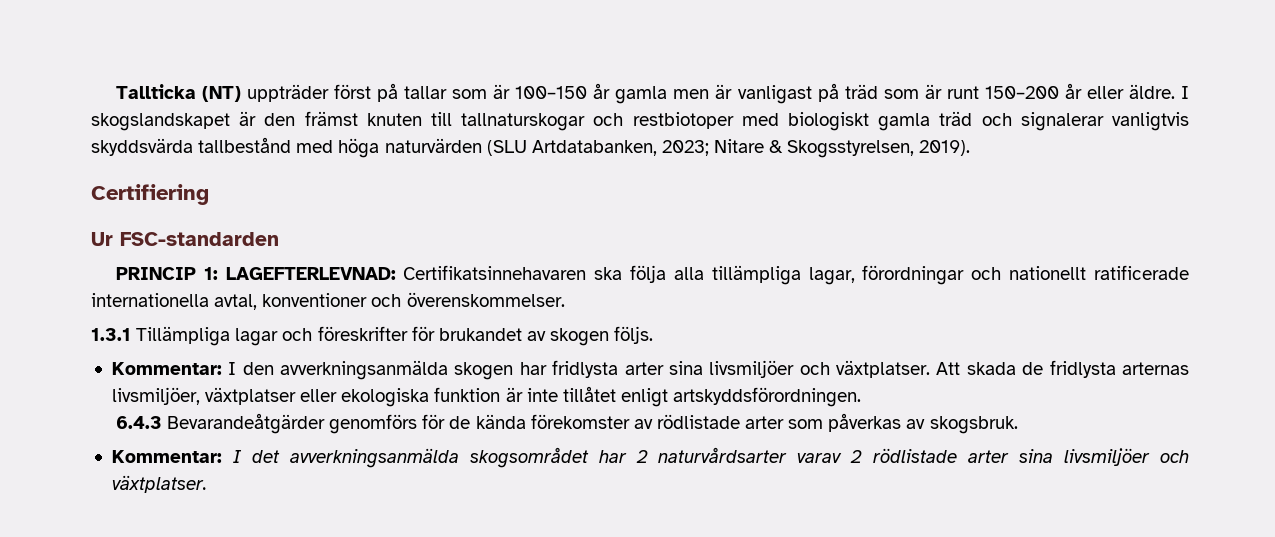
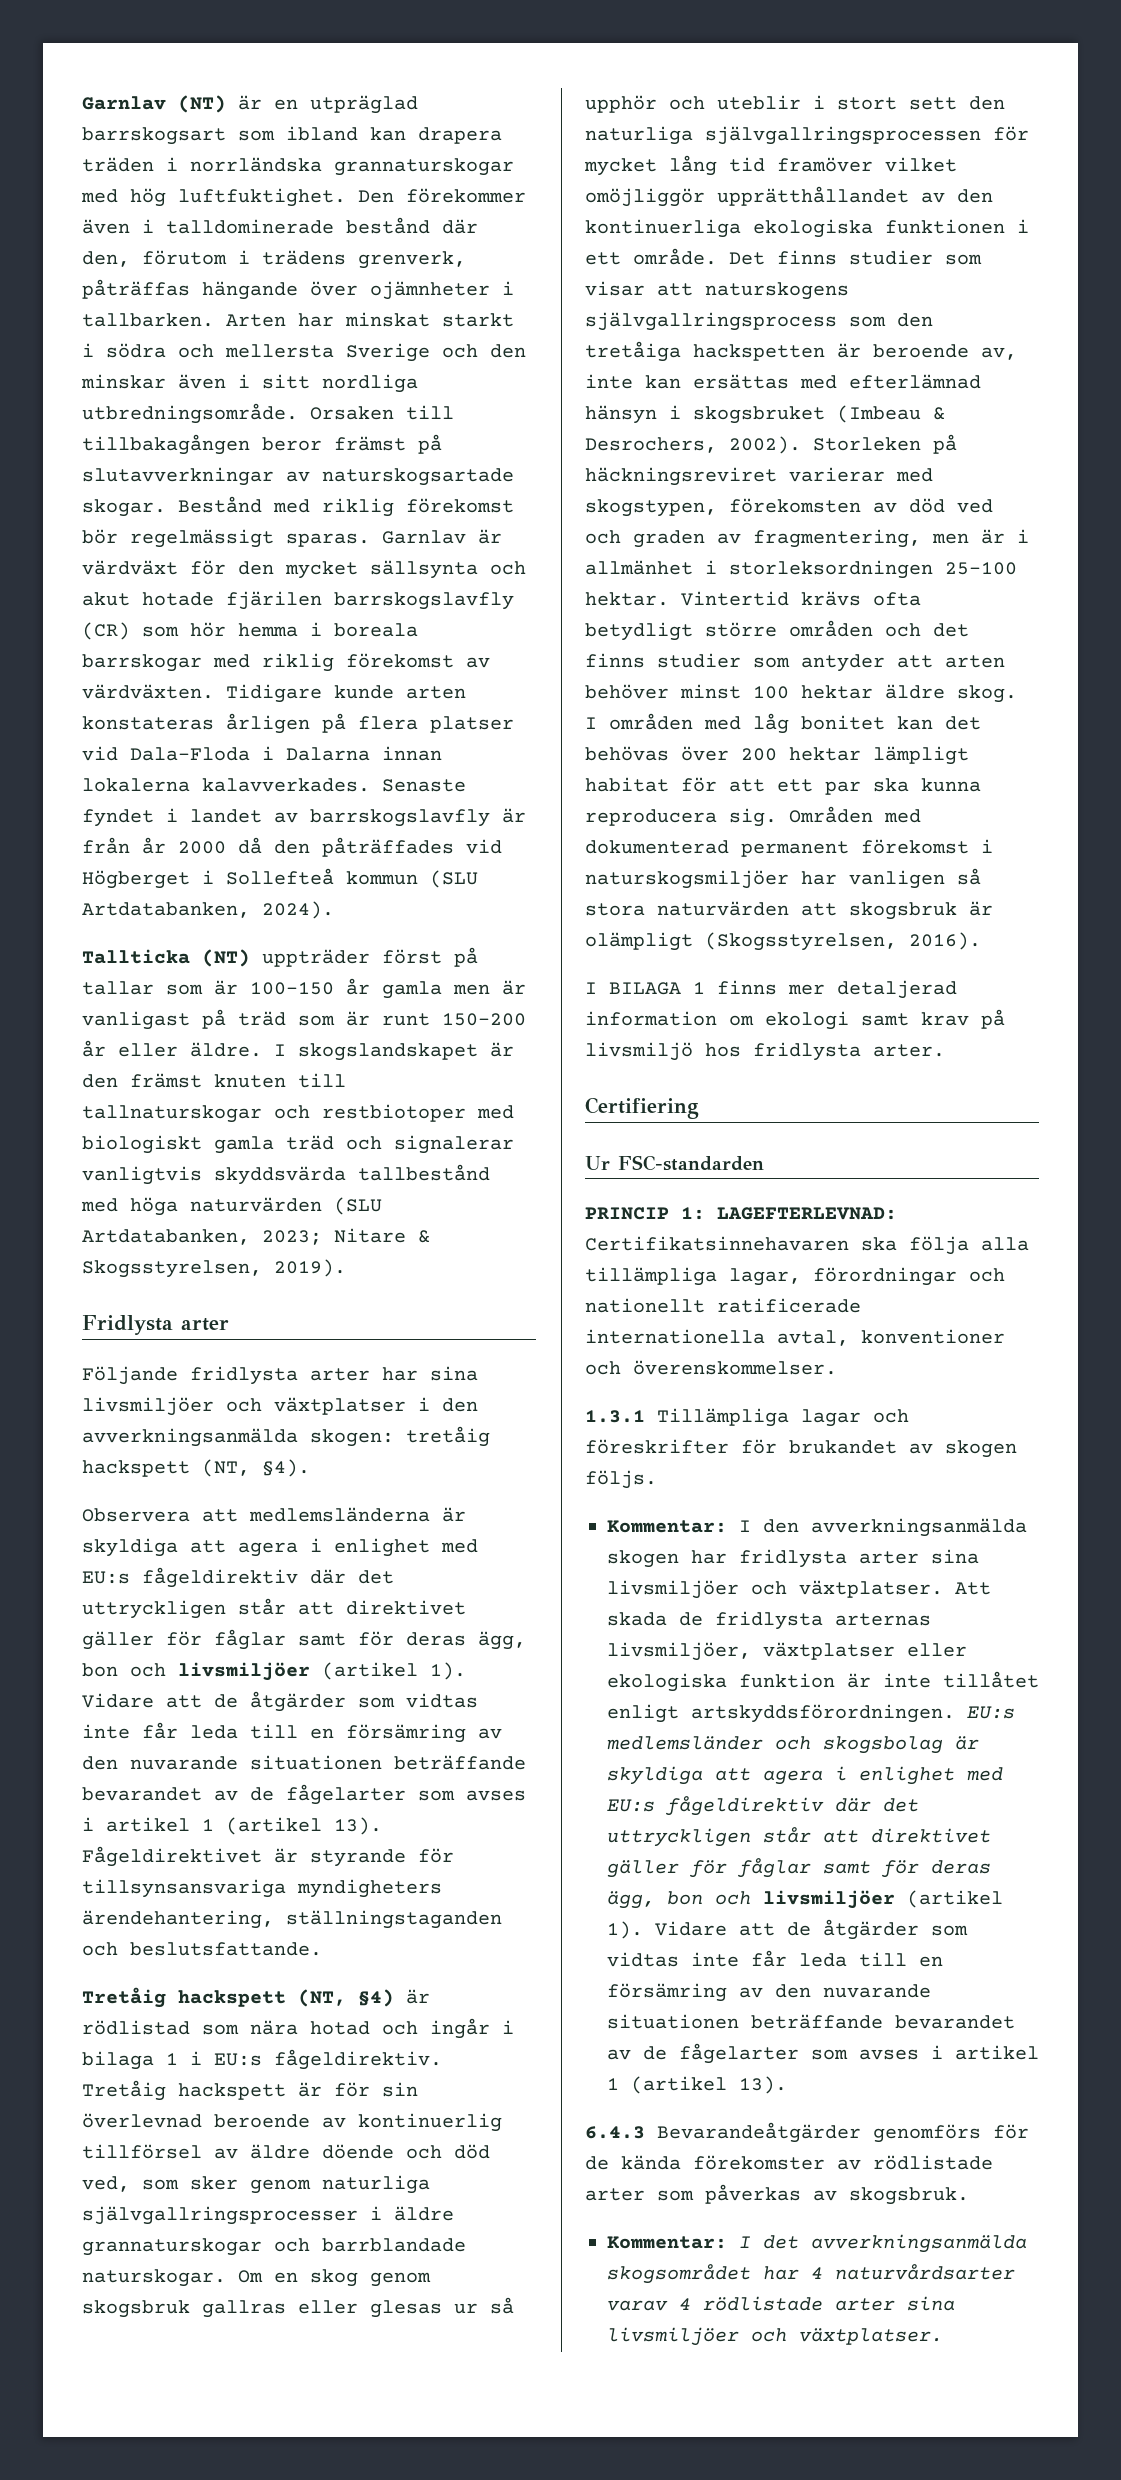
(115, 91) none -> [82,95,418,114] [82,126,502,145] [82,157,514,176] [81,188,526,207] [82,217,478,234] [82,250,466,269] [82,279,514,300] [82,312,514,327] [82,343,526,362] [81,374,418,393] [82,403,454,424] [82,434,442,455] [82,467,514,486] [82,496,514,517] [82,529,502,548] [82,560,526,579] [82,591,514,610] [82,622,418,640] [82,653,490,672] [82,684,466,703] [82,713,514,734] [82,746,442,761] [82,778,466,792] [82,808,526,827] [82,837,502,857] [82,868,478,889] [82,901,334,919] Garnlav (NT) är en utpräglad barrskogsart som ibland kan drapera träden i norrländska grannaturskogar med hög luftfuktighet. Den förekommer även i talldominerade bestånd där den, förutom i trädens grenverk, påträffas hängande över ojämnheter i tallbarken. Arten har minskat starkt i södra och mellersta Sverige och den minskar även i sitt nordliga utbredningsområde. Orsaken till tillbakagången beror främst på slutavverkningar av naturskogsartade skogar. Bestånd med riklig förekomst bör regelmässigt sparas. Garnlav är värdväxt för den mycket sällsynta och akut hotade fjärilen barrskogslavfly (CR) som hör hemma i boreala barrskogar med riklig förekomst av värdväxten. Tidigare kunde arten konstateras årligen på flera platser vid Dala-Floda i Dalarna innan lokalerna kalavverkades. Senaste fyndet i landet av barrskogslavfly är från år 2000 då den påträffades vid Högberget i Sollefteå kommun (SLU Artdatabanken, 2024). //
(971, 148) none -> [82,1315,229,1335] [82,1366,478,1385] [82,1397,478,1416] [82,1426,490,1447] [82,1459,310,1477] [82,1507,466,1522] [82,1538,478,1557] [82,1567,394,1588] [82,1598,466,1619] [82,1629,526,1650] [82,1662,466,1681] [82,1691,478,1712] [82,1722,502,1743] [82,1755,526,1770] [82,1784,526,1805] [82,1817,382,1835] [82,1846,454,1867] [82,1879,442,1898] [82,1910,502,1929] [82,1942,322,1956] [82,1987,430,2008] [82,2018,514,2039] [82,2049,442,2070] [82,2080,418,2101] [82,2113,502,2132] [82,2144,490,2159] [82,2175,430,2194] [82,2206,454,2225] [82,2238,466,2256] [82,2269,431,2287] [82,2297,514,2318] [585,95,1005,113] [585,126,1029,145] [584,155,957,176] [585,186,993,207] [585,219,1029,238] [585,248,982,265] [585,281,849,300] [585,312,933,331] [585,341,1017,362] [585,374,981,389] [585,405,945,424] [585,434,957,454] [585,467,933,486] [585,498,993,517] [585,529,1029,548] [585,560,1017,579] [585,591,921,606] [585,620,969,641] [585,653,1005,672] [585,684,1017,703] [585,713,981,734] [585,746,969,765] [585,777,981,795] [585,806,921,827] [585,839,993,857] [585,868,981,889] [585,901,993,920] [585,932,981,951] [585,980,957,999] [585,1009,1005,1030] [585,1042,945,1061] // Fridlysta arter // Följande fridlysta arter har sina livsmiljöer och växtplatser i den avverkningsanmälda skogen: tretåig hackspett (NT, §4). // Observera att medlemsländerna är skyldiga att agera i enlighet med EU:s fågeldirektiv där det uttryckligen står att direktivet gäller för fåglar samt för deras ägg, bon och livsmiljöer (artikel 1). Vidare att de åtgärder som vidtas inte får leda till en försämring av den nuvarande situationen beträffande bevarandet av de fågelarter som avses i artikel 1 (artikel 13). Fågeldirektivet är styrande för tillsynsansvariga myndigheters ärendehantering, ställningstaganden och beslutsfattande. // Tretåig hackspett (NT, §4) är rödlistad som nära hotad och ingår i bilaga 1 i EU:s fågeldirektiv. Tretåig hackspett är för sin överlevnad beroende av kontinuerlig tillförsel av äldre döende och död ved, som sker genom naturliga självgallringsprocesser i äldre grannaturskogar och barrblandade naturskogar. Om en skog genom skogsbruk gallras eller glesas ur så upphör och uteblir i stort sett den naturliga självgallringsprocessen för mycket lång tid framöver vilket omöjliggör upprätthållandet av den kontinuerliga ekologiska funktionen i ett område. Det finns studier som visar att naturskogens självgallringsprocess som den tretåiga hackspetten är beroende av, inte kan ersättas med efterlämnad hänsyn i skogsbruket (Imbeau & Desrochers, 2002). Storleken på häckningsreviret varierar med skogstypen, förekomsten av död ved och graden av fragmentering, men är i allmänhet i storleksordningen 25–100 hektar. Vintertid krävs ofta betydligt större områden och det finns studier som antyder att arten behöver minst 100 hektar äldre skog. I områden med låg bonitet kan det behövas över 200 hektar lämpligt habitat för att ett par ska kunna reproducera sig. Områden med dokumenterad permanent förekomst i naturskogsmiljöer har vanligen så stora naturvärden att skogsbruk är olämpligt (Skogsstyrelsen, 2016). // I BILAGA 1 finns mer detaljerad information om ekologi samt krav på livsmiljö hos fridlysta arter.
(862, 397) none -> [967,1706,1015,1719] [607,1736,979,1754] [607,1766,1003,1785] [607,1796,919,1816] [607,1827,991,1847] [607,1858,991,1878] [607,1890,1003,1909] [607,1919,968,1940] [607,1950,943,1967] [607,1983,931,2002] [607,2014,1015,2029] [607,2043,1039,2064] [607,2076,787,2094] EU:s medlemsländer och skogsbolag är skyldiga att agera i enlighet med EU:s fågeldirektiv där det uttryckligen står att direktivet gäller för fåglar samt för deras ägg, bon och livsmiljöer (artikel 1). Vidare att de åtgärder som vidtas inte får leda till en försämring av den nuvarande situationen beträffande bevarandet av de fågelarter som avses i artikel 1 (artikel 13).
[635,450,648,463] 2 -> [811,2267,823,2279] 4
[850,450,863,463] 2 -> [679,2298,691,2310] 4

